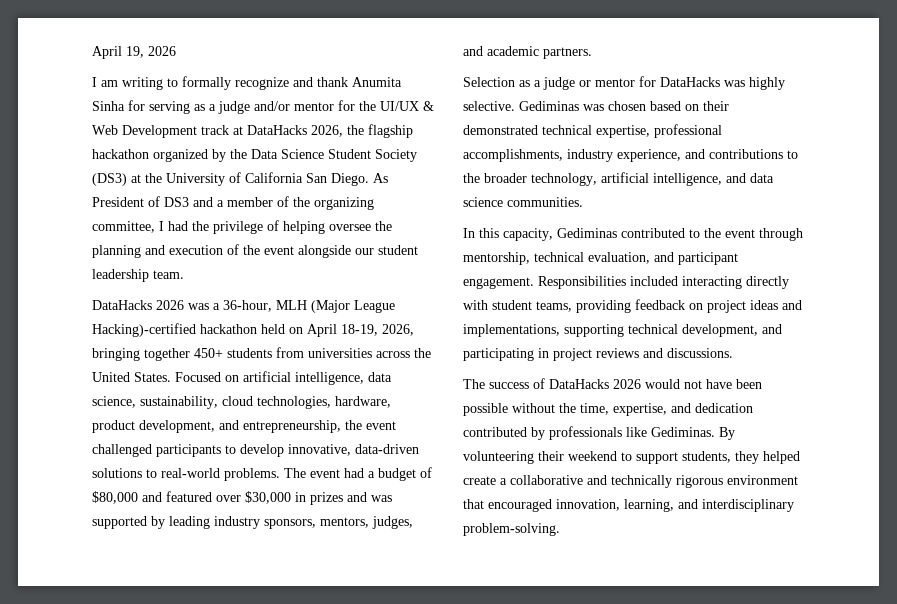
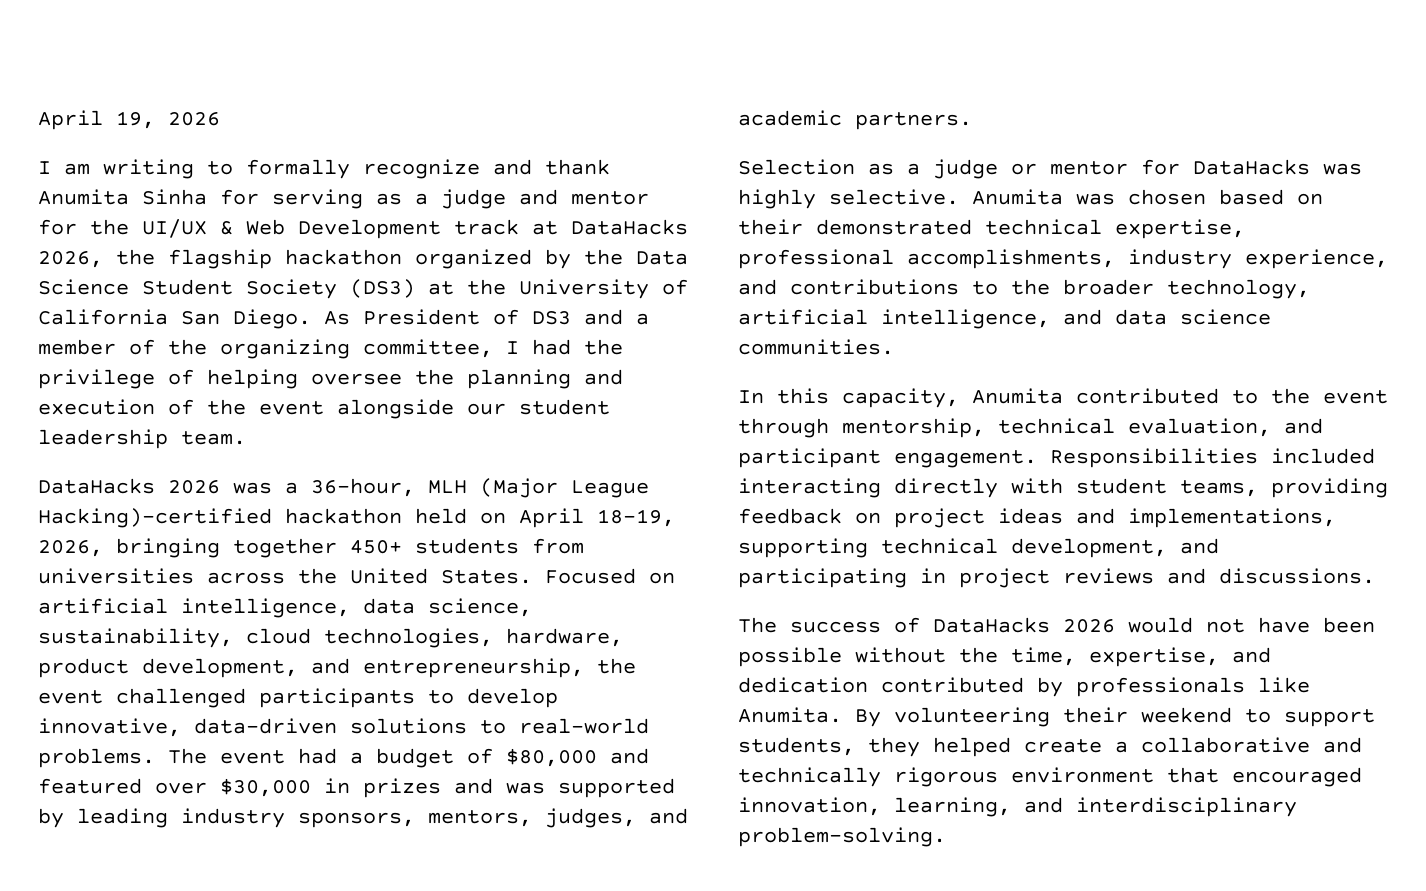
[254,101,290,111] and/or -> [519,189,558,205] and
[519,101,579,111] Gediminas -> [972,189,1063,205] Anumita
[557,228,617,238] Gediminas -> [972,388,1063,404] Anumita
[651,427,715,437] Gediminas. -> [738,707,842,723] Anumita.

